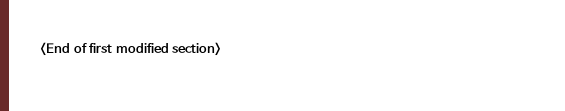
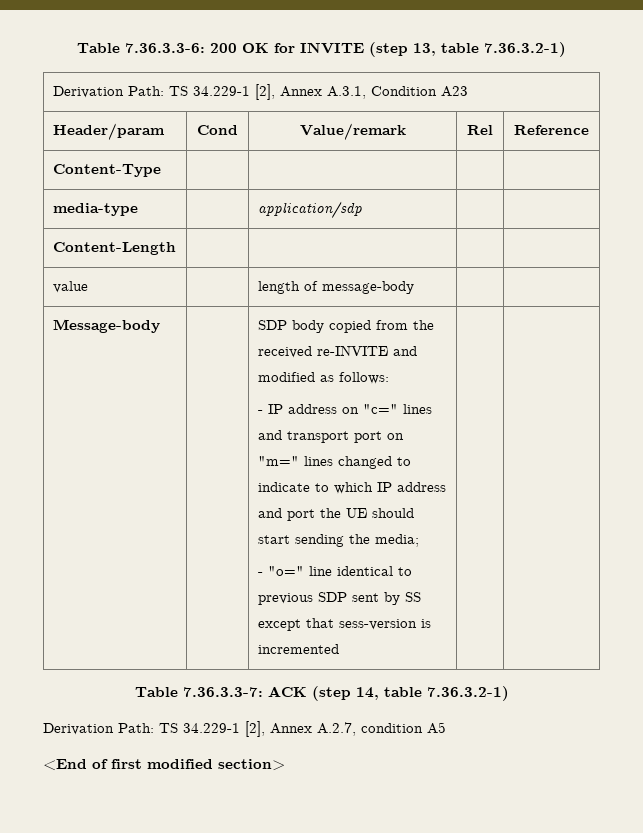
(40, 49) none -> [77,42,566,57] [52,84,468,100] [52,123,165,140] [197,125,238,135] [299,123,406,140] [467,125,493,135] [514,125,589,135] [52,164,161,177] [52,203,138,216] [257,201,362,219] [52,242,176,255] [52,281,88,293] [257,281,414,294] [52,319,160,333] [257,320,434,333] [257,345,417,358] [257,372,389,384] [257,404,432,414] [257,430,404,443] [257,456,411,469] [257,482,446,494] [257,508,414,521] [257,534,419,547] [257,566,412,576] [257,592,421,605] [257,618,431,631] [257,644,339,654] [134,686,509,701] [43,721,446,737] Table 7.36.3.3-6: 200 OK for INVITE (step 13, table 7.36.3.2-1) // Derivation Path: TS 34.229-1 [2], Annex A.3.1, Condition A23 // Header/param | Cond | Value/remark | Rel | Reference // Content-Type | | | | // media-type | | application/sdp | | // Content-Length | | | | // value | | length of message-body | | // Message-body | | SDP body copied from the received re-INVITE and modified as follows: // - IP address on "c=" lines and transport port on "m=" lines changed to indicate to which IP address and port the UE should start sending the media; // - "o=" line identical to previous SDP sent by SS except that sess-version is incremented | | // Table 7.36.3.3-7: ACK (step 14, table 7.36.3.2-1) // Derivation Path: TS 34.229-1 [2], Annex A.2.7, condition A5 //

